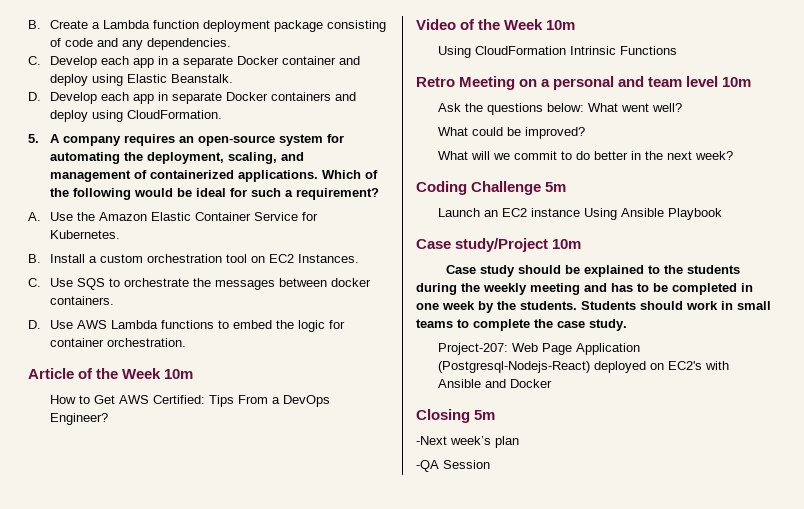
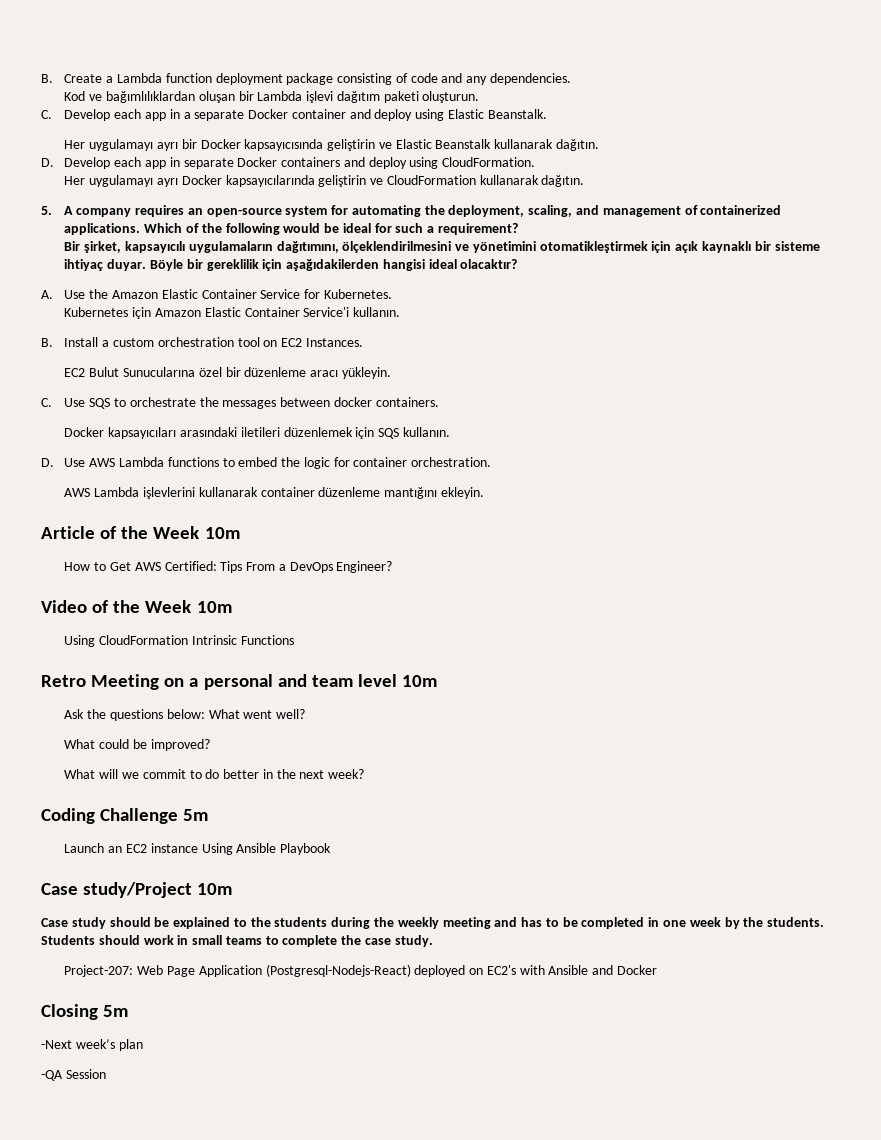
(232, 44) none -> [64,91,480,103] // Kod ve bağımlılıklardan oluşan bir Lambda işlevi dağıtım paketi oluşturun.
(234, 78) none -> [64,139,599,151] // Her uygulamayı ayrı bir Docker kapsayıcısında geliştirin ve Elastic Beanstalk kullanarak dağıtın.
(223, 114) none -> [64,175,585,187] // Her uygulamayı ayrı Docker kapsayıcılarında geliştirin ve CloudFormation kullanarak dağıtın.
(380, 194) none -> [64,241,820,253] [64,259,518,271] // Bir şirket, kapsayıcılı uygulamaların dağıtımını, ölçeklendirilmesini ve yönetimini otomatikleştirmek için açık kaynaklı bir sisteme ihtiyaç duyar. Böyle bir gereklilik için aşağıdakilerden hangisi ideal olacaktır?
(121, 234) none -> [64,307,401,319] // Kubernetes için Amazon Elastic Container Service'i kullanın.
(360, 258) none -> [64,367,391,379] // EC2 Bulut Sunucularına özel bir düzenleme aracı yükleyin.
(115, 300) none -> [64,427,450,439] // Docker kapsayıcıları arasındaki iletileri düzenlemek için SQS kullanın.
(187, 342) none -> [64,487,484,499] // AWS Lambda işlevlerini kullanarak container düzenleme mantığını ekleyin.

